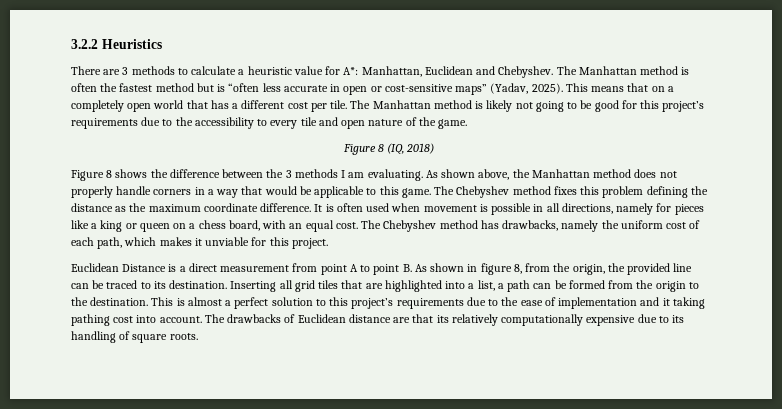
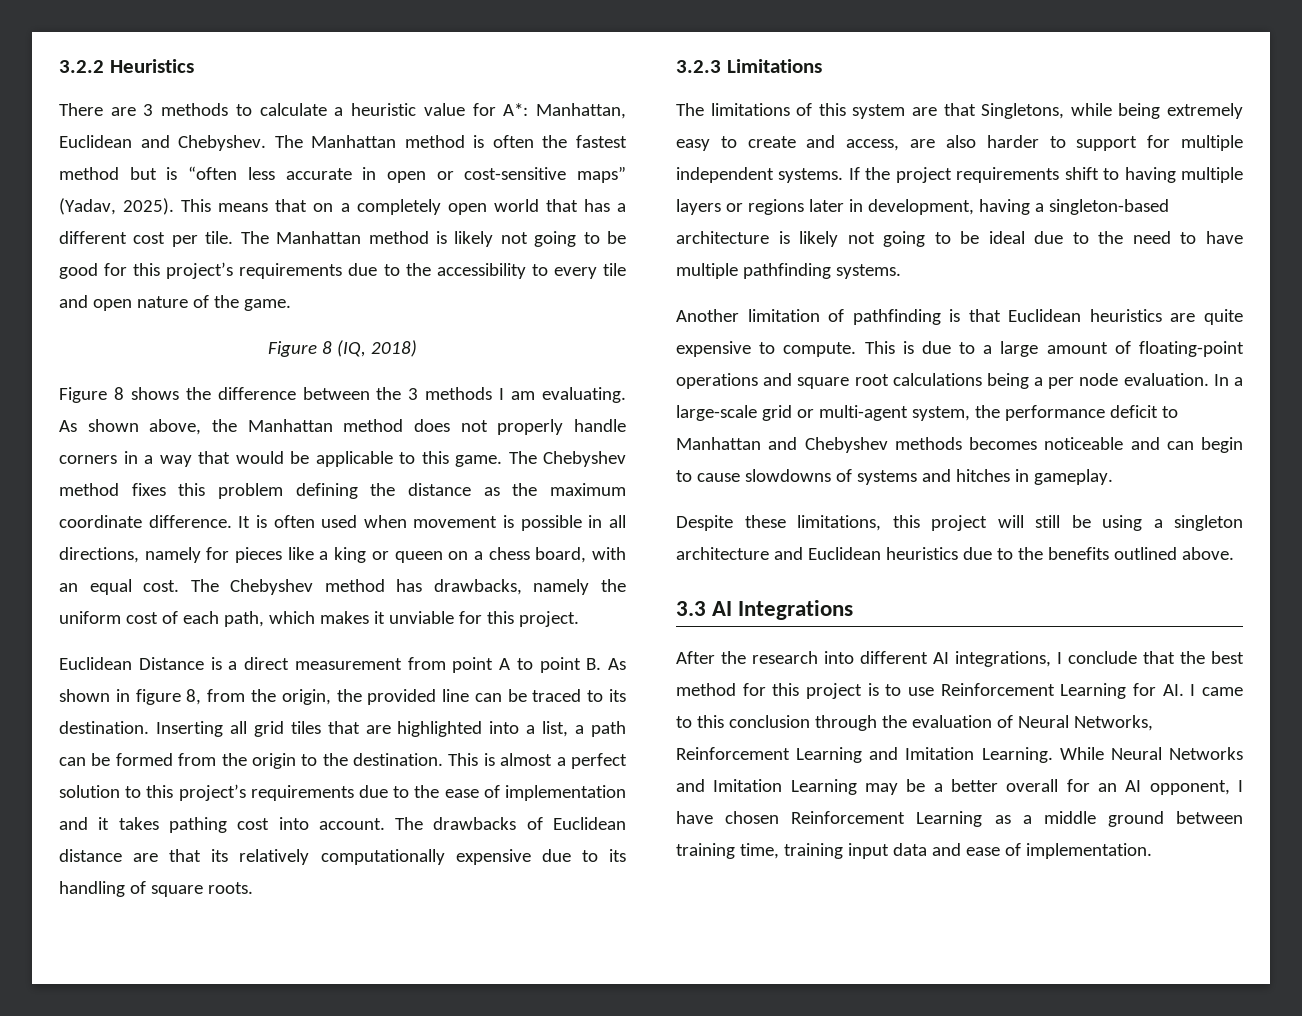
[672,297,705,309] taking -> [118,817,159,830] takes
(198, 336) none -> [676,59,822,73] [676,103,1243,119] [676,135,1243,151] [676,167,1243,183] [676,199,1169,215] [676,231,1243,247] [676,263,901,279] [676,309,1243,325] [676,341,1244,357] [676,373,1243,389] [676,405,1178,421] [676,437,1243,453] [676,469,1113,485] [676,515,1243,531] [676,547,1234,560] [676,600,854,620] [676,651,1244,667] [676,683,1243,699] [676,715,1153,731] [676,747,1243,763] [676,779,1243,795] [676,811,1243,827] [676,843,1152,859] // 3.2.3 Limitations // The limitations of this system are that Singletons, while being extremely easy to create and access, are also harder to support for multiple independent systems. If the project requirements shift to having multiple layers or regions later in development, having a singleton-based architecture is likely not going to be ideal due to the need to have multiple pathfinding systems. // Another limitation of pathfinding is that Euclidean heuristics are quite expensive to compute. This is due to a large amount of floating-point operations and square root calculations being a per node evaluation. In a large-scale grid or multi-agent system, the performance deficit to Manhattan and Chebyshev methods becomes noticeable and can begin to cause slowdowns of systems and hitches in gameplay. // Despite these limitations, this project will still be using a singleton architecture and Euclidean heuristics due to the benefits outlined above. // 3.3 AI Integrations // After the research into different AI integrations, I conclude that the best method for this project is to use Reinforcement Learning for AI. I came to this conclusion through the evaluation of Neural Networks, Reinforcement Learning and Imitation Learning. While Neural Networks and Imitation Learning may be a better overall for an AI opponent, I have chosen Reinforcement Learning as a middle ground between training time, training input data and ease of implementation.

